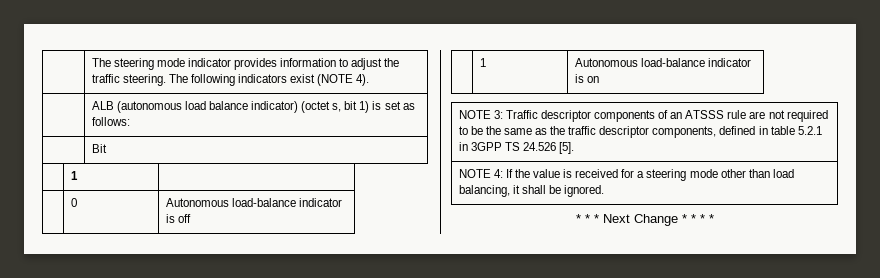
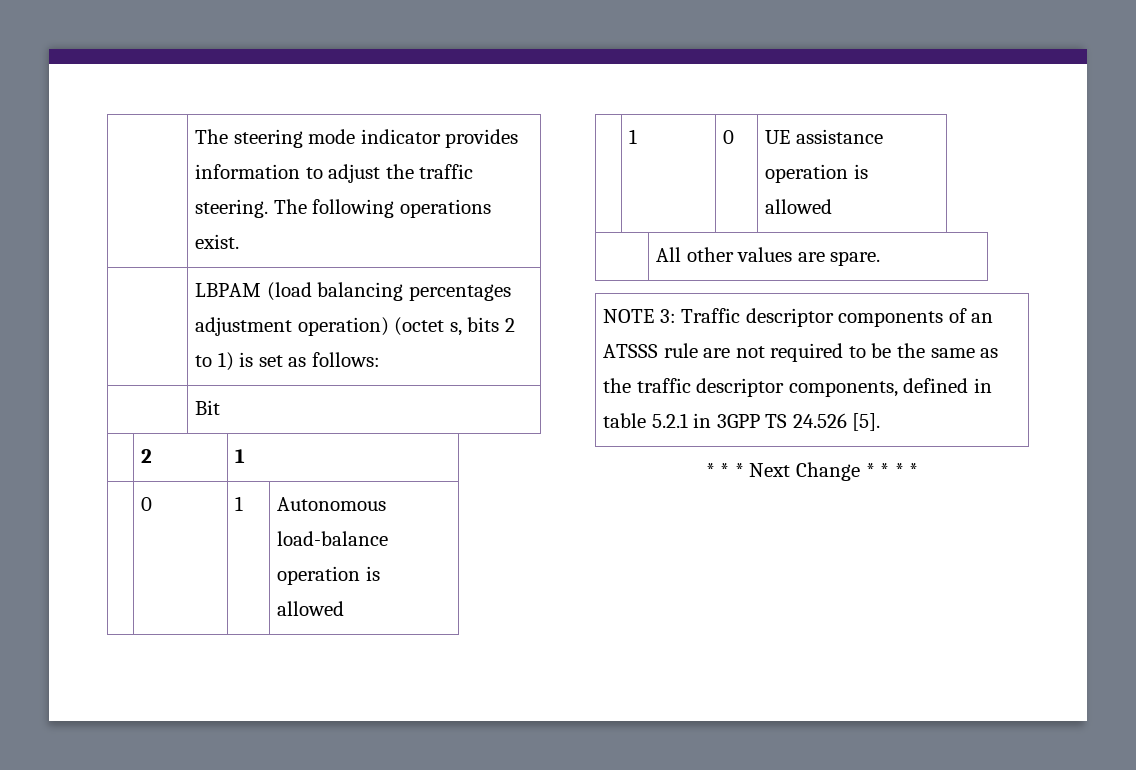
[237,74,370,86] [91,101,358,113] indicators exist (NOTE 4). // | ALB (autonomous load balance indicator) (octet s, bit -> [399,199,491,218] [195,234,240,249] [195,282,511,301] [195,317,515,336] [195,355,213,367] operations exist. // | LBPAM (load balancing percentages adjustment operation) (octet s, bits 2 to
[70,171,78,180] [70,198,77,207] [165,198,342,207] [165,214,191,223] [479,58,486,67] [574,58,751,67] [574,74,599,83] | 1 | // | 0 | Autonomous load-balance indicator is off // | 1 | Autonomous load-balance indicator is on -> [141,449,153,463] [235,449,246,463] [141,497,153,511] [235,496,244,511] [277,497,387,511] [277,531,389,546] [277,566,380,585] [277,601,345,616] [629,129,638,144] [723,130,735,144] [765,129,883,144] [765,164,868,183] [765,199,833,214] [656,247,881,266] | 2 | 1 // | 0 | 1 | Autonomous load-balance operation is allowed // | 1 | 0 | UE assistance operation is allowed // | All other values are spare.
[458,169,794,181] [458,185,604,197] // NOTE 4: If the value is received for a steering mode other than load balancing, it shall be ignored. -> (881, 422) none

